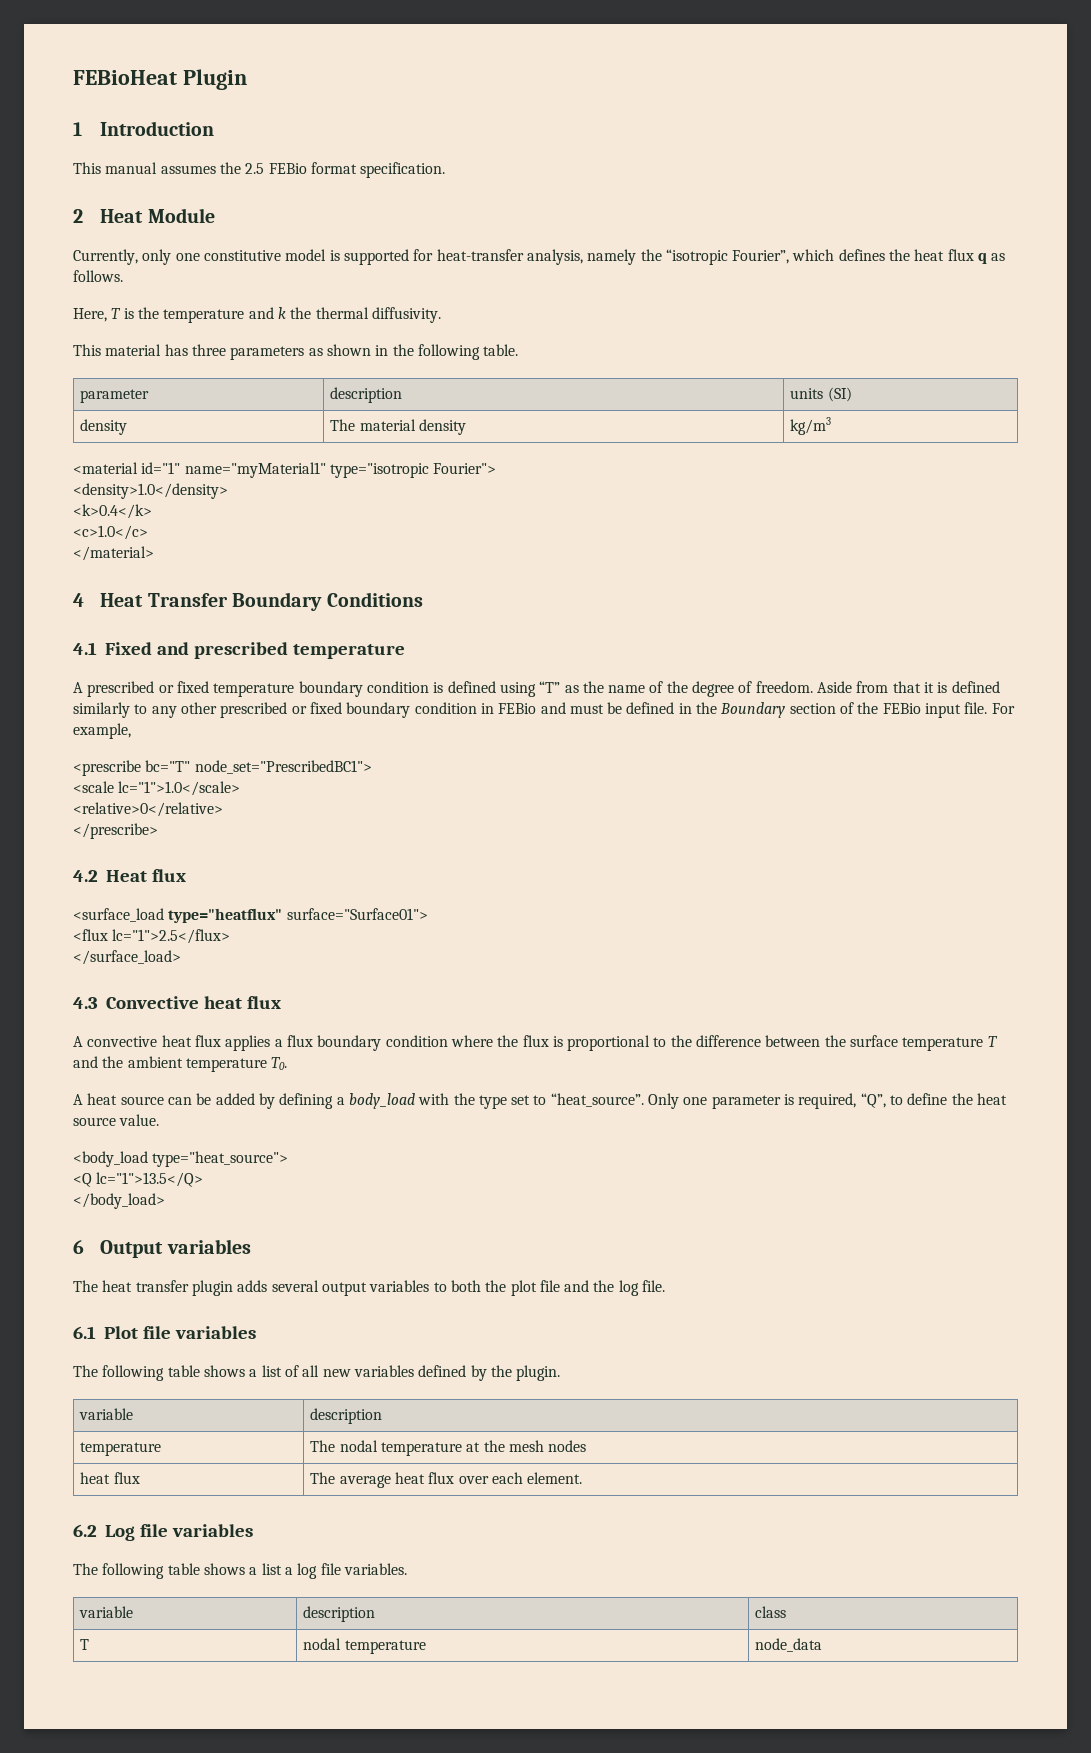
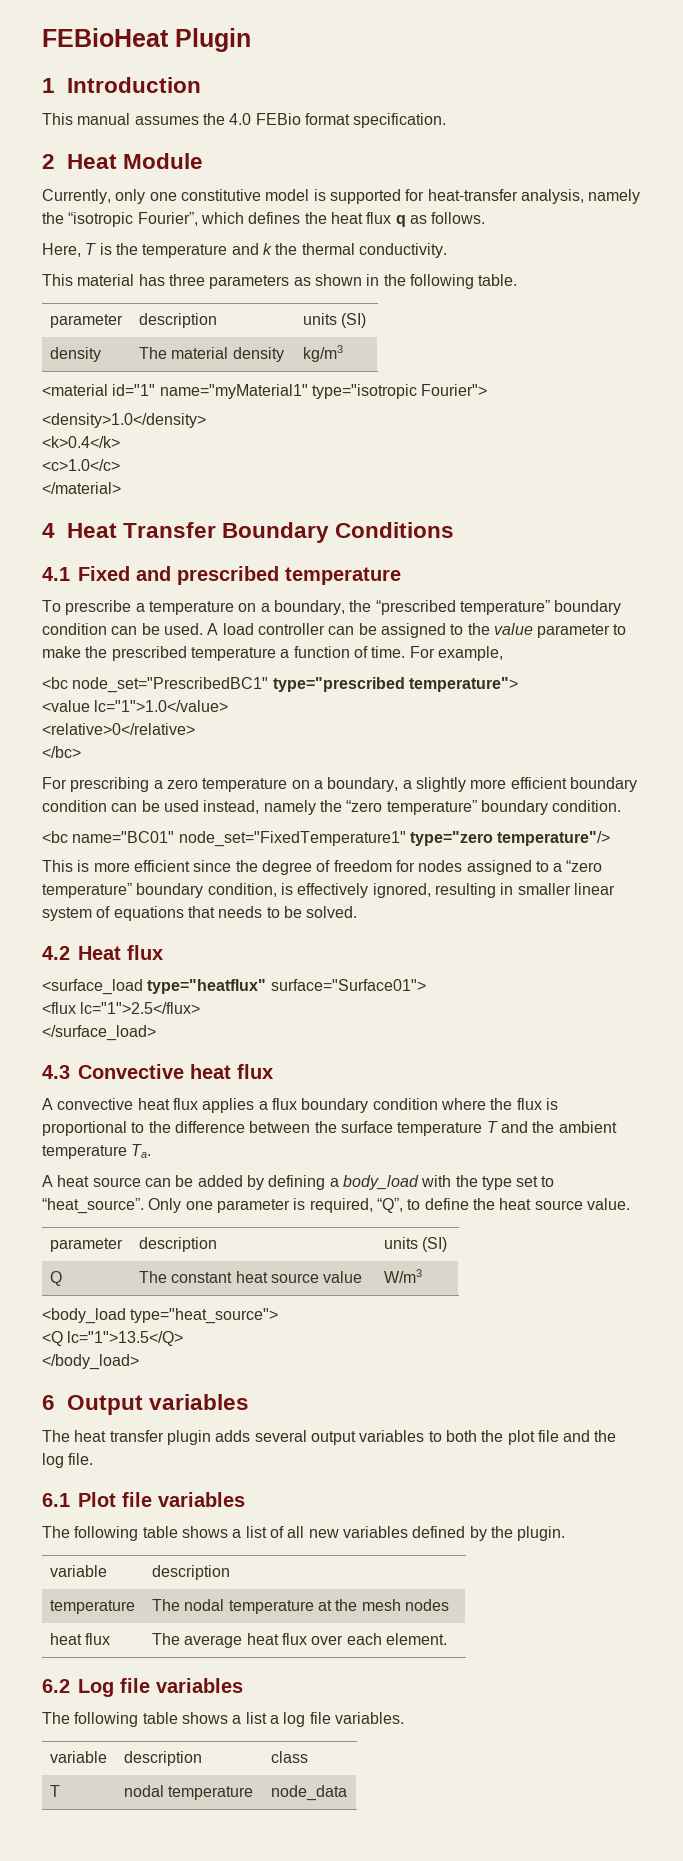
[245,163,265,174] 2.5 -> [229,113,252,125] 4.0
[371,307,441,323] diffusivity. -> [358,243,447,258] conductivity.
[73,681,1000,697] [73,702,1015,718] [73,723,131,739] [73,760,372,776] [73,781,241,796] [73,802,223,817] [73,823,158,839] A prescribed or fixed temperature boundary condition is defined using “T” as the name of the degree of freedom. Aside from that it is defined similarly to any other prescribed or fixed boundary condition in FEBio and must be defined in the Boundary section of the FEBio input file. For example, // <prescribe bc="T" node_set="PrescribedBC1"> // <scale lc="1">1.0</scale> // <relative>0</relative> // </prescribe> -> [42,600,622,615] [42,623,627,638] [42,646,503,661] [42,677,518,693] [42,700,229,712] [42,723,195,735] [42,746,81,758] [42,777,637,792] [42,800,622,815] [42,831,611,847] [42,860,603,875] [42,883,615,898] [42,906,358,921] To prescribe a temperature on a boundary, the “prescribed temperature” boundary condition can be used. A load controller can be assigned to the value parameter to make the prescribed temperature a function of time. For example, // <bc node_set="PrescribedBC1" type="prescribed temperature"> // <value lc="1">1.0</value> // <relative>0</relative> // </bc> // For prescribing a zero temperature on a boundary, a slightly more efficient boundary condition can be used instead, namely the “zero temperature” boundary condition. // <bc name="BC01" node_set="FixedTemperature1" type="zero temperature"/> // This is more efficient since the degree of freedom for nodes assigned to a “zero temperature” boundary condition, is effectively ignored, resulting in smaller linear system of equations that needs to be solved.
[271,1057,288,1070] T0. -> [131,1144,152,1158] Ta.
(160, 1120) none -> [50,1238,124,1252] [139,1237,218,1252] [384,1237,448,1252] [50,1271,63,1286] [139,1271,363,1283] [384,1269,423,1283] // parameter | description | units (SI) // Q | The constant heat source value | W/m3

